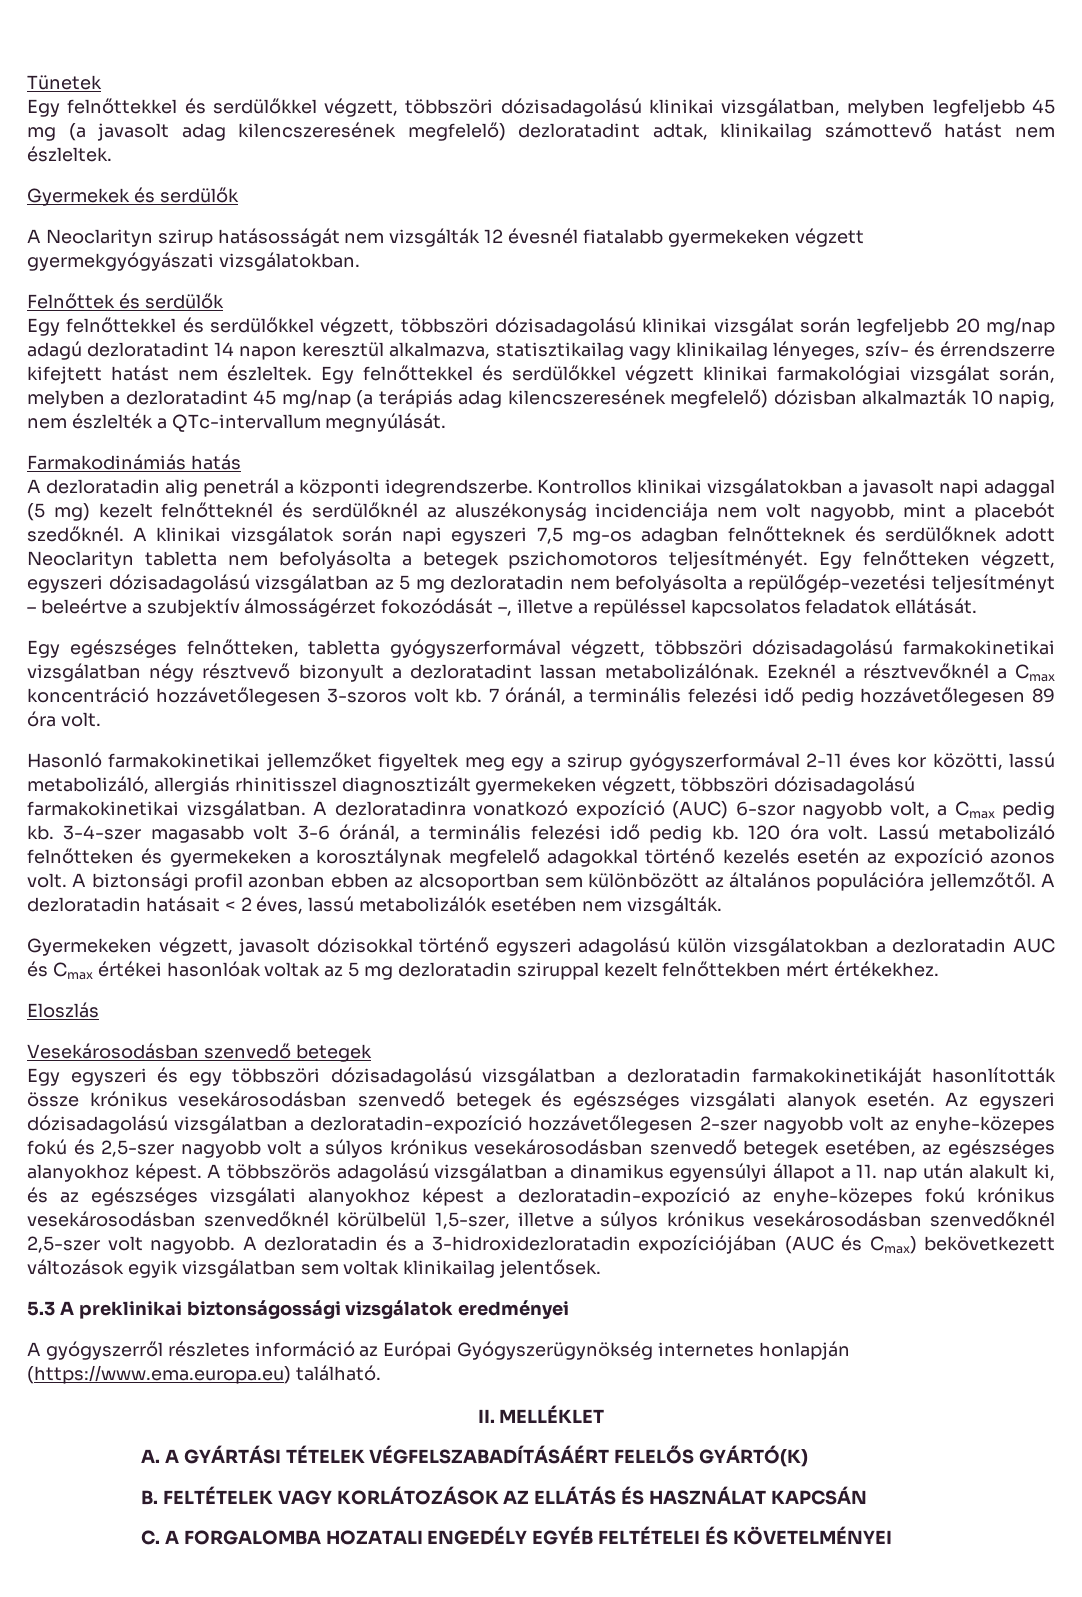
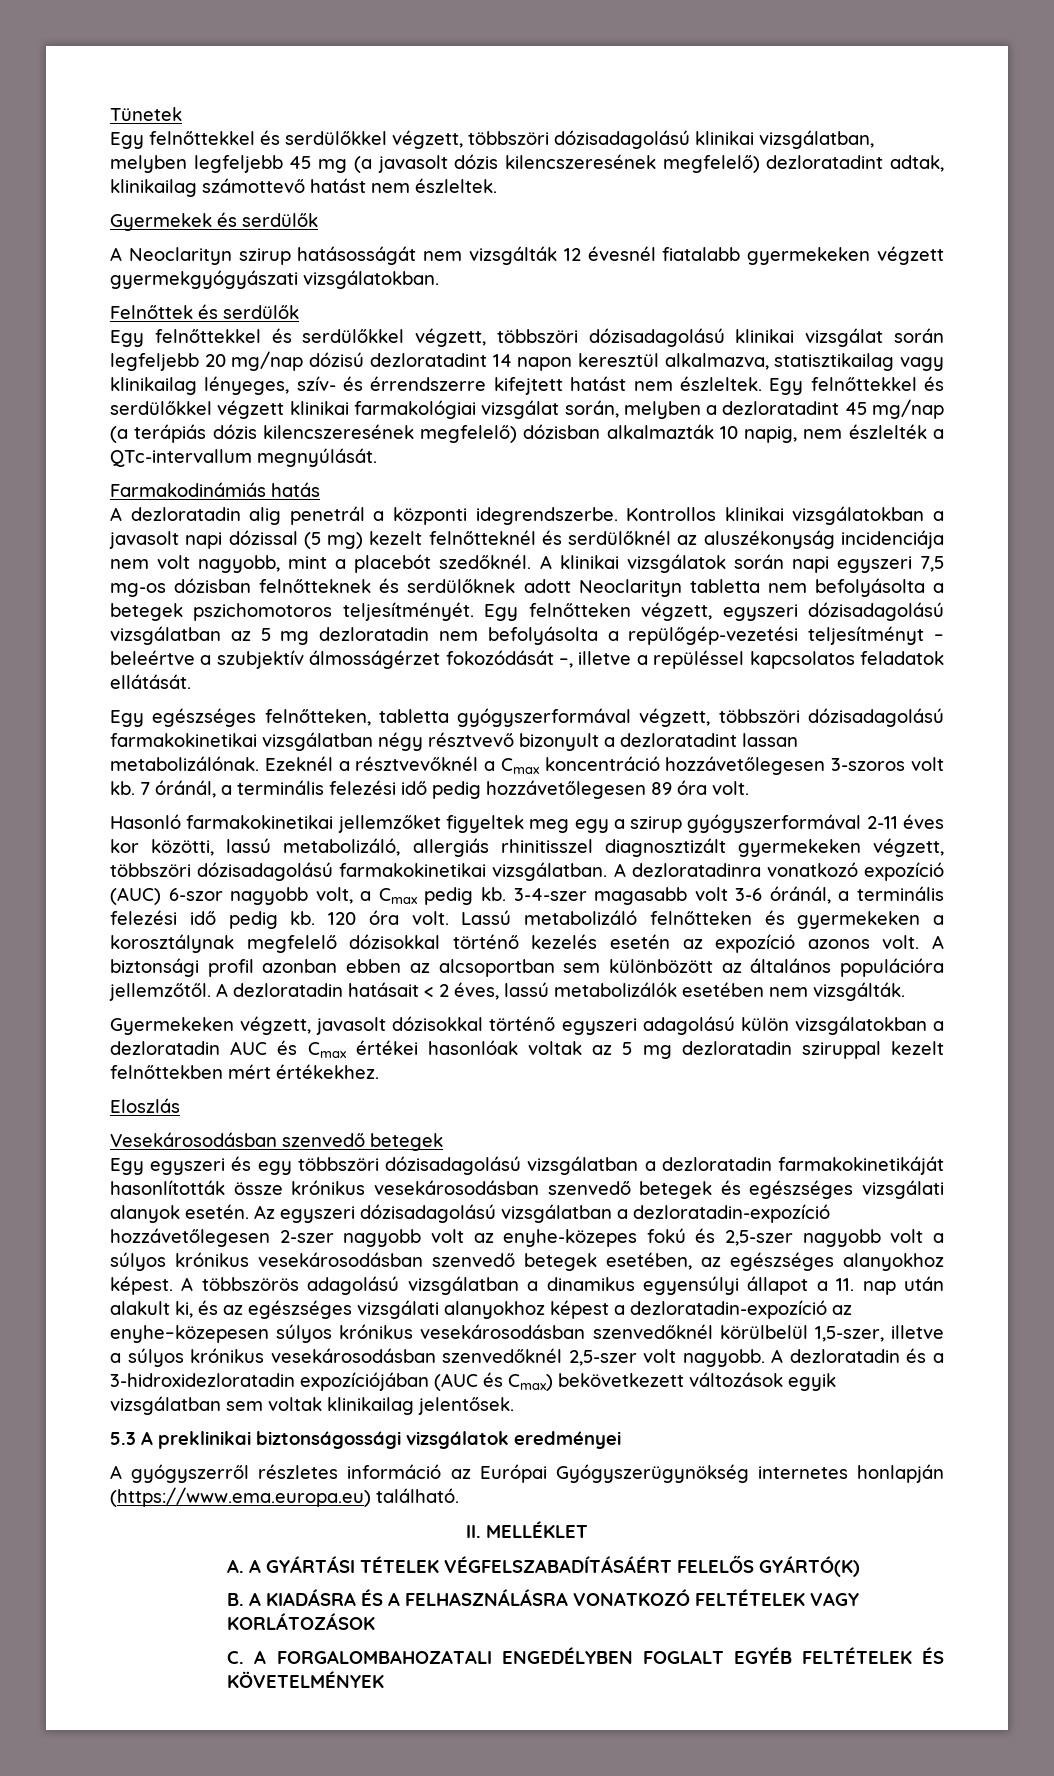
[181,123,226,141] adag -> [454,154,499,169] dózis
[27,341,82,360] adagú -> [309,352,365,367] dózisú
[458,390,503,408] adag -> [212,424,257,439] dózis
[983,479,1055,497] adaggal -> [228,530,298,545] dózissal
[641,527,720,545] adagban -> [174,578,252,593] dózisban
[546,849,638,867] adagokkal -> [349,934,441,949] dózisokkal
[773,1187,965,1206] enyhe-közepes fokú -> [110,1324,333,1343] enyhe–közepesen súlyos
[162,1486,867,1505] [140,1526,892,1545] FELTÉTELEK VAGY KORLÁTOZÁSOK AZ ELLÁTÁS ÉS HASZNÁLAT KAPCSÁN // C. A FORGALOMBA HOZATALI ENGEDÉLY EGYÉB FELTÉTELEI ÉS KÖVETELMÉNYEI -> [249,1589,860,1606] [227,1613,376,1630] [227,1647,945,1664] [227,1671,385,1688] A KIADÁSRA ÉS A FELHASZNÁLÁSRA VONATKOZÓ FELTÉTELEK VAGY KORLÁTOZÁSOK // C. A FORGALOMBAHOZATALI ENGEDÉLYBEN FOGLALT EGYÉB FELTÉTELEK ÉS KÖVETELMÉNYEK

